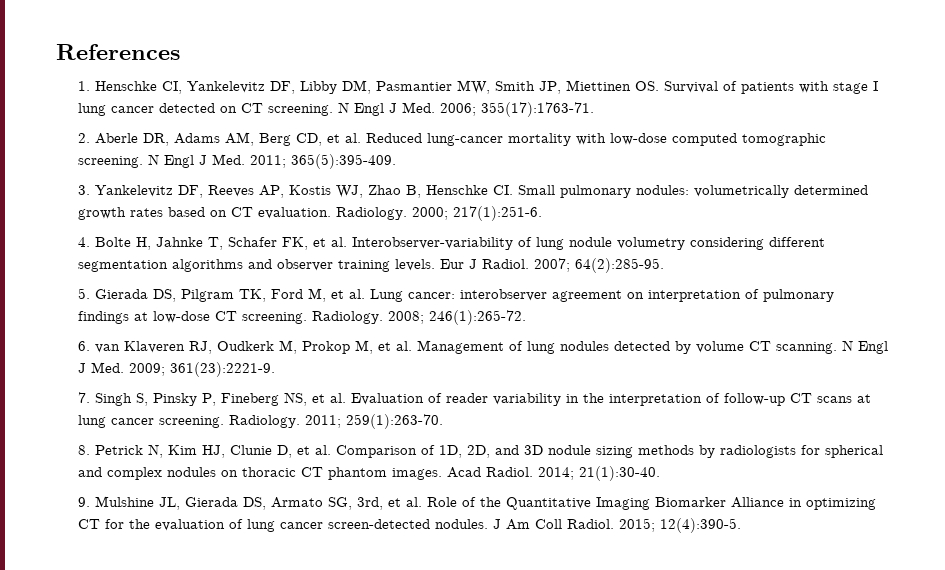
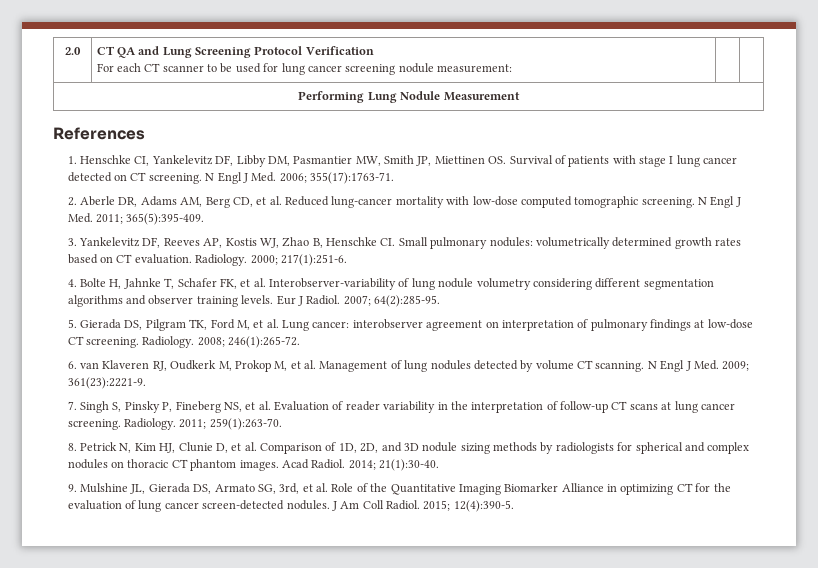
(56, 52) none -> [65,47,81,55] [96,46,374,58] [96,63,512,75] [298,91,520,103] 2.0 | CT QA and Lung Screening Protocol Verification // For each CT scanner to be used for lung cancer screening nodule measurement: | | // Performing Lung Nodule Measurement //

